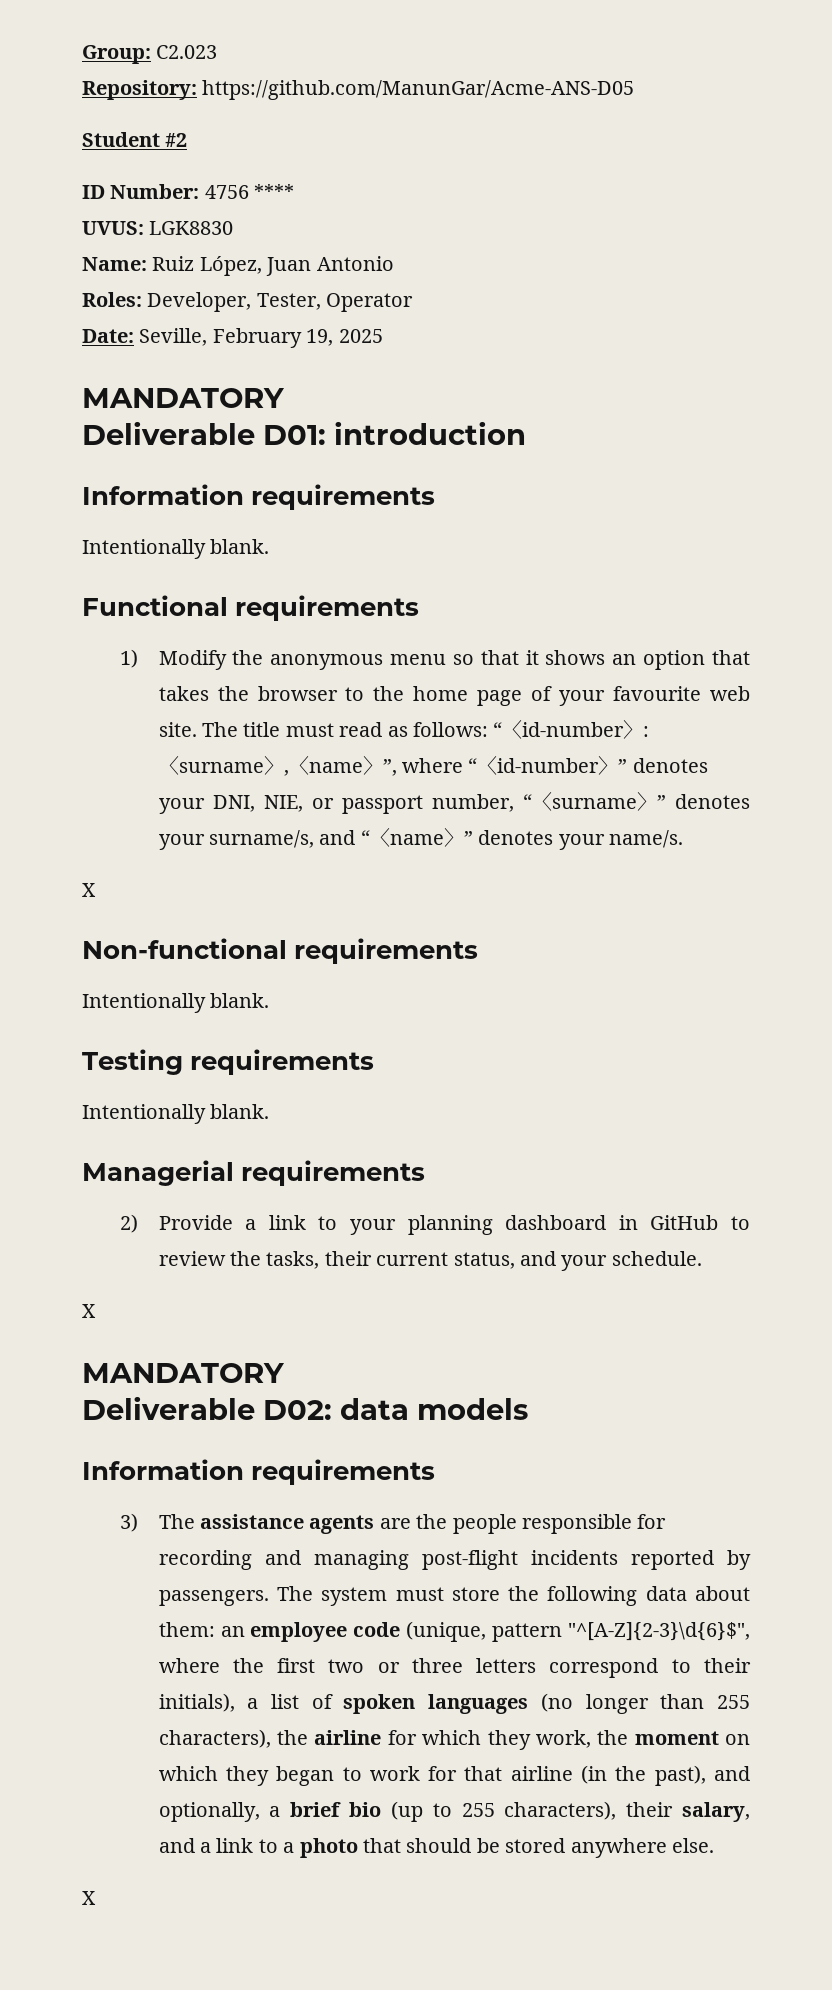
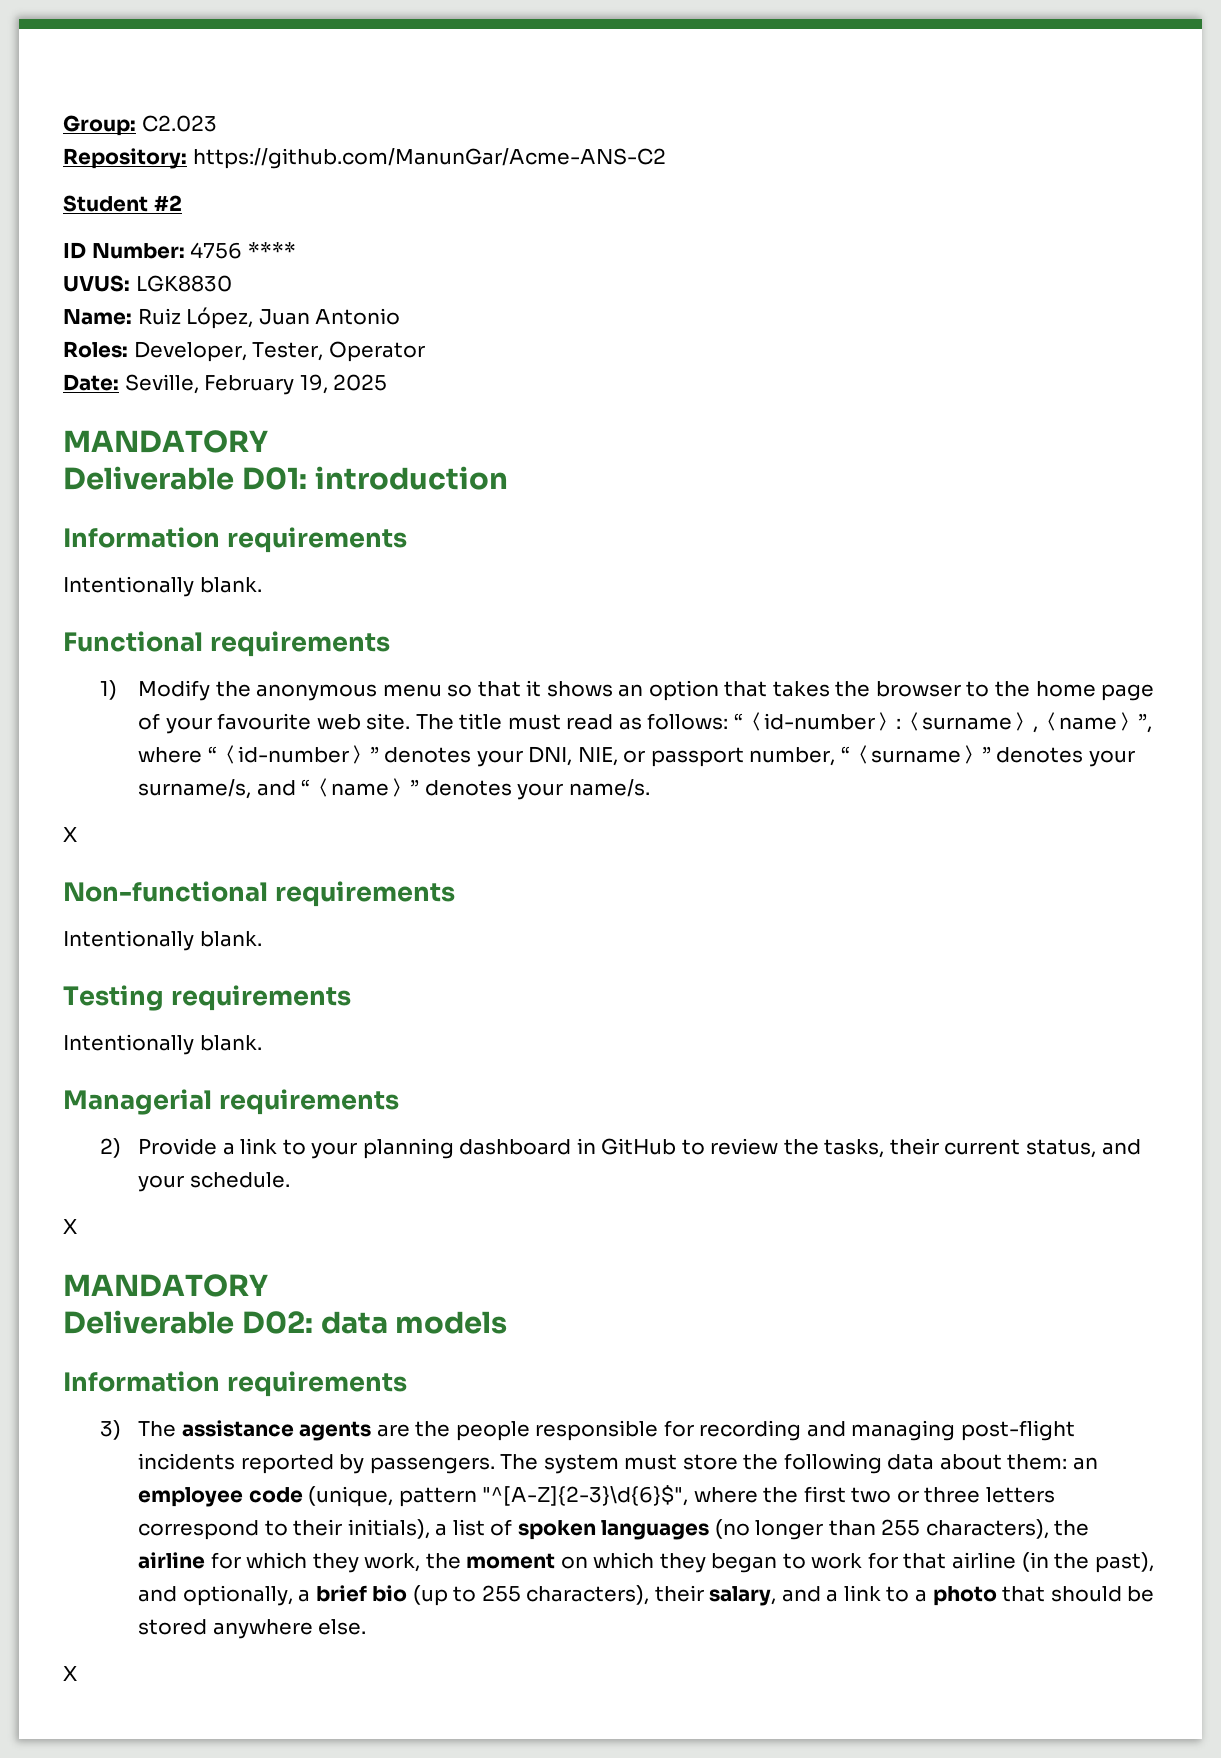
[202,80,635,100] https://github.com/ManunGar/Acme-ANS-D05 -> [192,148,666,169] https://github.com/ManunGar/Acme-ANS-C2

